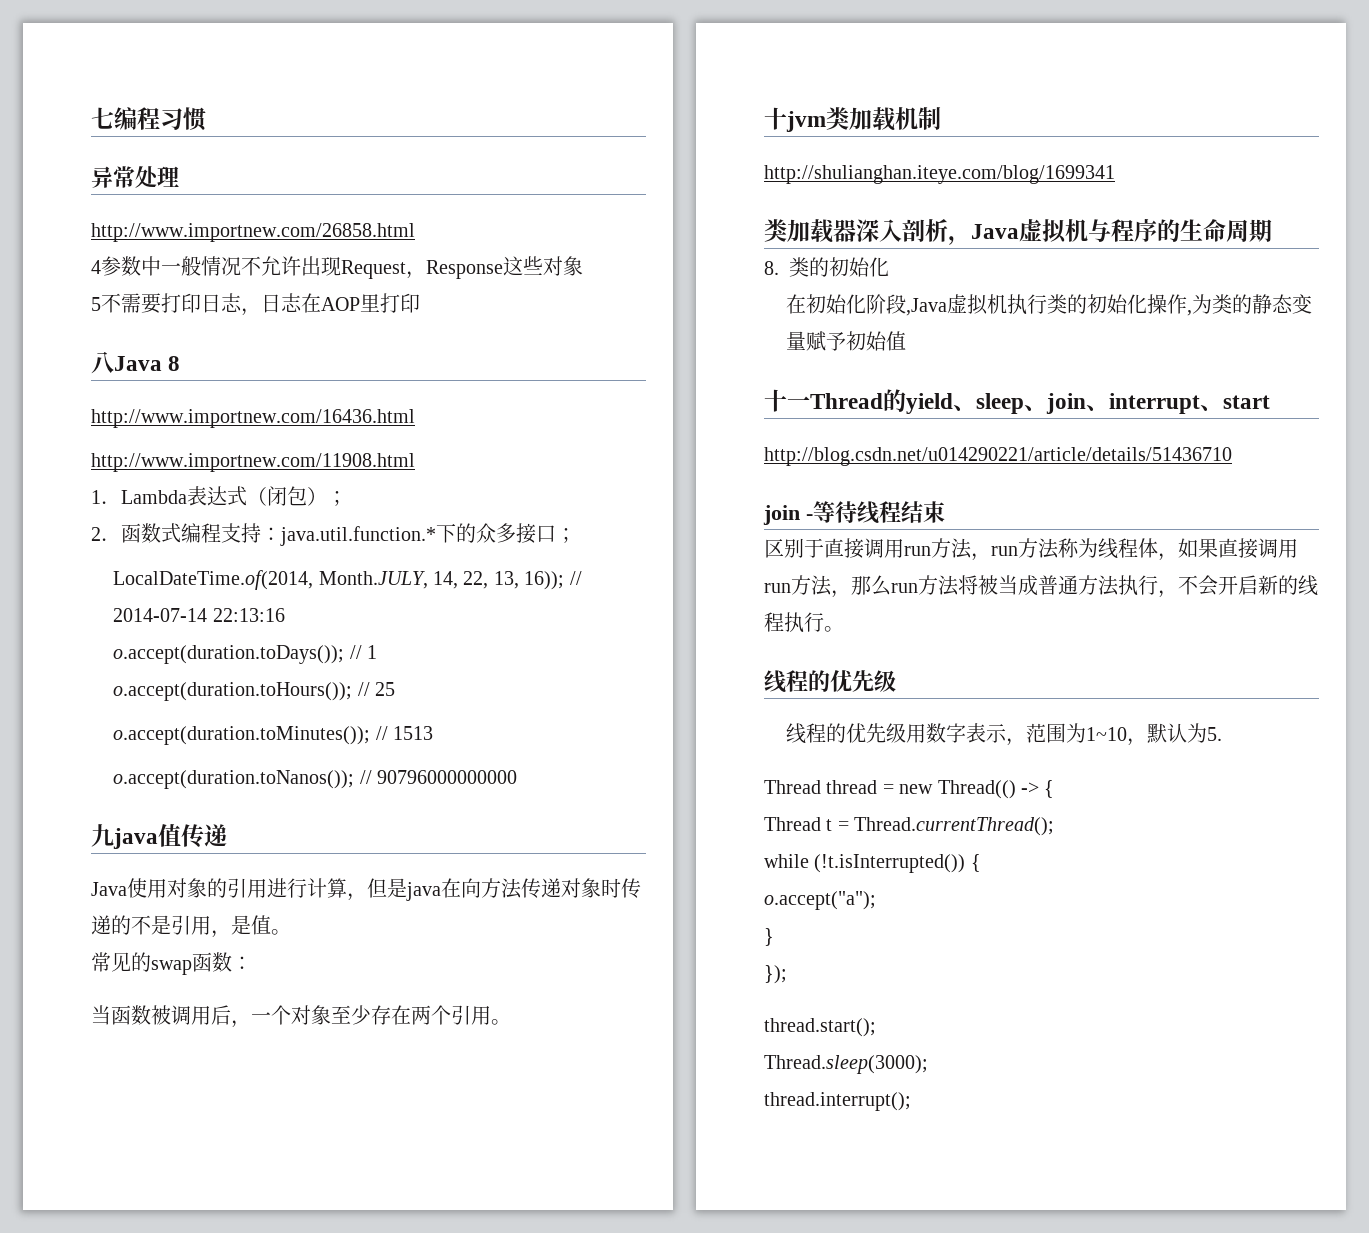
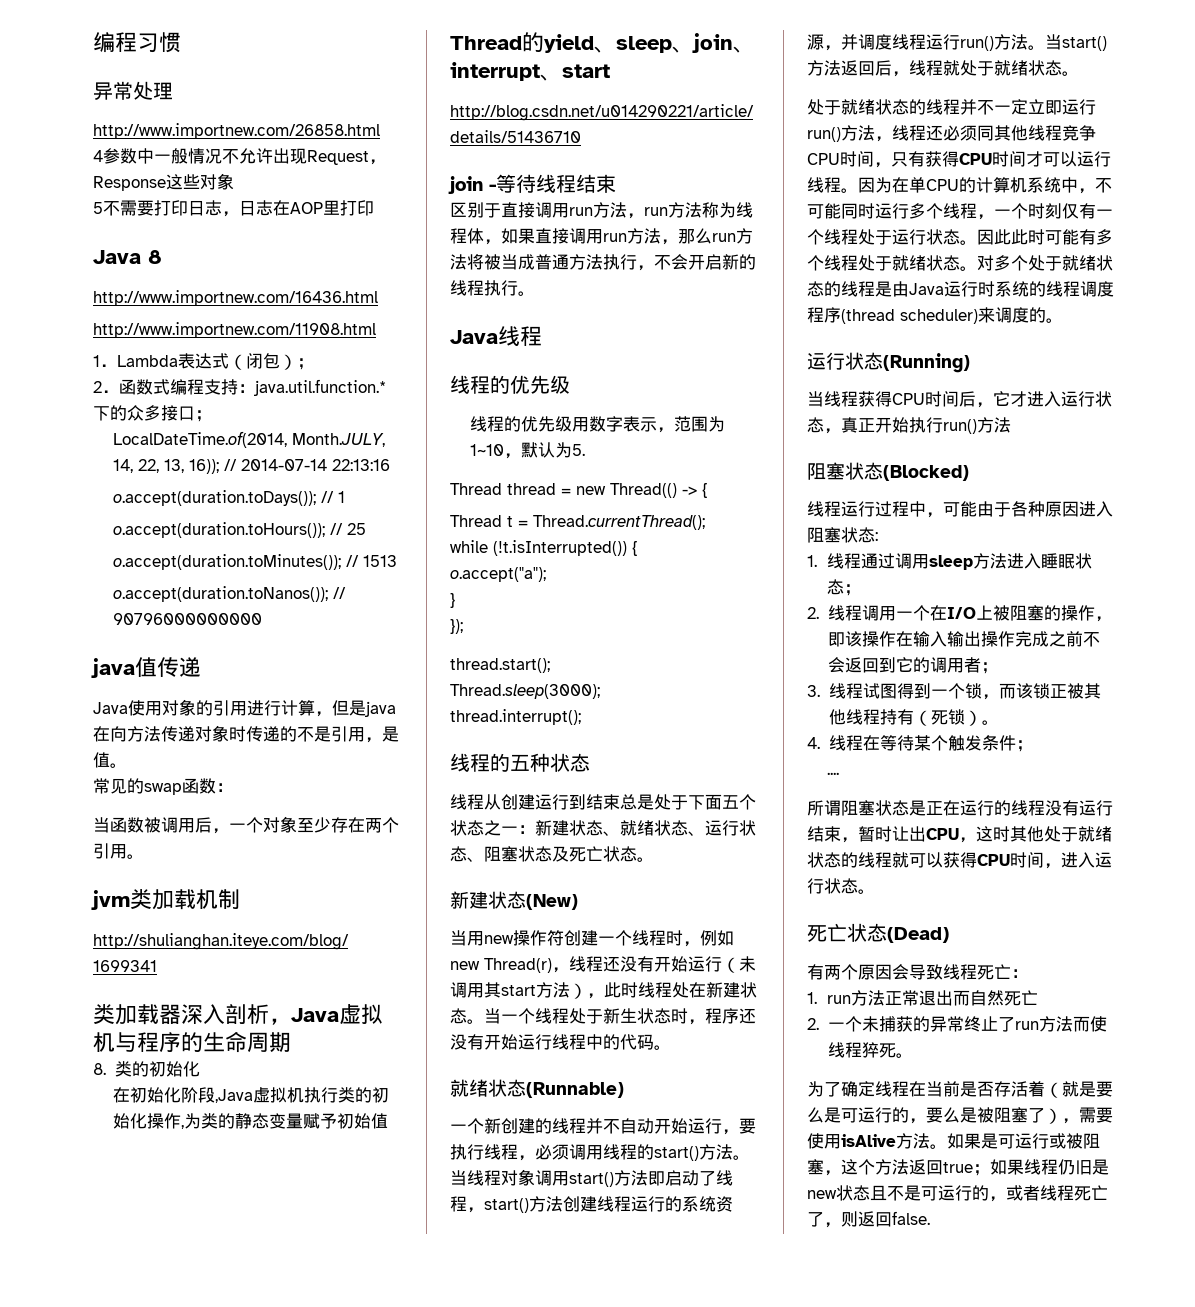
[91,107,114,129] 七 -> (93, 42) none
[91,351,114,374] 八 -> (374, 208) none
[91,824,114,847] 九 -> (262, 619) none
[764,107,787,130] 十 -> (144, 856) none
[764,389,810,412] 十一 -> (388, 1121) none
(844, 629) none -> [450,326,542,347] // Java线程
(911, 1101) none -> [450,753,590,772] [450,794,756,810] [450,820,756,836] [450,846,654,862] [450,891,578,910] [450,930,734,947] [450,956,756,973] [450,982,757,999] [450,1008,756,1025] [450,1034,671,1050] [450,1079,624,1098] [450,1118,756,1135] [450,1144,750,1161] [450,1169,733,1187] [450,1196,733,1213] [807,34,1107,51] [807,60,1079,77] [807,99,1096,115] [807,125,1096,142] [807,151,1111,168] [807,177,1112,194] [807,203,1113,220] [807,229,1113,245] [807,255,1113,271] [807,281,1114,297] [807,307,1063,324] [807,352,970,373] [807,391,1112,408] [807,417,1011,434] [807,462,969,481] [807,501,1113,518] [807,527,878,543] [807,553,1092,570] [826,579,861,596] [807,605,1112,622] [827,631,1100,647] [827,657,998,674] [807,683,1101,700] [828,709,999,726] [807,735,1033,752] [826,772,839,775] [807,800,1113,816] [807,826,1112,843] [807,852,1112,869] [807,878,875,894] [807,923,949,943] [807,964,1028,980] [807,990,1038,1006] [807,1016,1107,1032] [827,1042,913,1058] [807,1081,1113,1098] [807,1107,1113,1124] [807,1133,1100,1149] [807,1159,1109,1176] [807,1185,1108,1202] [807,1211,930,1228] // 线程的五种状态 // 线程从创建运行到结束总是处于下面五个状态之一：新建状态、就绪状态、运行状态、阻塞状态及死亡状态。 // 新建状态(New) // 当用new操作符创建一个线程时，例如new Thread(r)，线程还没有开始运行（未调用其start方法），此时线程处在新建状态。当一个线程处于新生状态时，程序还没有开始运行线程中的代码。 // 就绪状态(Runnable) // 一个新创建的线程并不自动开始运行，要执行线程，必须调用线程的start()方法。当线程对象调用start()方法即启动了线程，start()方法创建线程运行的系统资源，并调度线程运行run()方法。当start()方法返回后，线程就处于就绪状态。 // 处于就绪状态的线程并不一定立即运行run()方法，线程还必须同其他线程竞争CPU时间，只有获得CPU时间才可以运行线程。因为在单CPU的计算机系统中，不可能同时运行多个线程，一个时刻仅有一个线程处于运行状态。因此此时可能有多个线程处于就绪状态。对多个处于就绪状态的线程是由Java运行时系统的线程调度程序(thread scheduler)来调度的。 // 运行状态(Running) // 当线程获得CPU时间后，它才进入运行状态，真正开始执行run()方法 // 阻塞状态(Blocked) // 线程运行过程中，可能由于各种原因进入阻塞状态: // 1.线程通过调用sleep方法进入睡眠状态； // 2.线程调用一个在I/O上被阻塞的操作，即该操作在输入输出操作完成之前不会返回到它的调用者； // 3.线程试图得到一个锁，而该锁正被其他线程持有（死锁）。 // 4.线程在等待某个触发条件； // .... // 所谓阻塞状态是正在运行的线程没有运行结束，暂时让出CPU，这时其他处于就绪状态的线程就可以获得CPU时间，进入运行状态。 // 死亡状态(Dead) // 有两个原因会导致线程死亡： // 1. run方法正常退出而自然死亡 // 2.一个未捕获的异常终止了run方法而使线程猝死。 // 为了确定线程在当前是否存活着（就是要么是可运行的，要么是被阻塞了），需要使用isAlive方法。如果是可运行或被阻塞，这个方法返回true；如果线程仍旧是new状态且不是可运行的，或者线程死亡了，则返回false.

